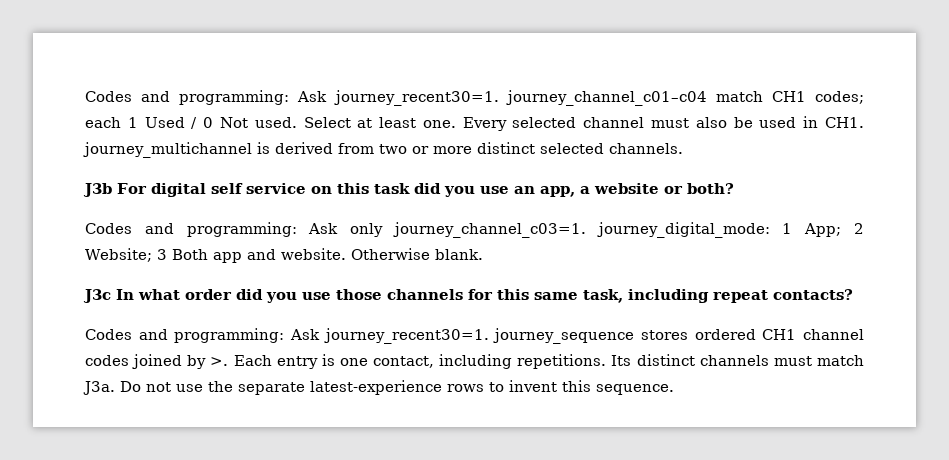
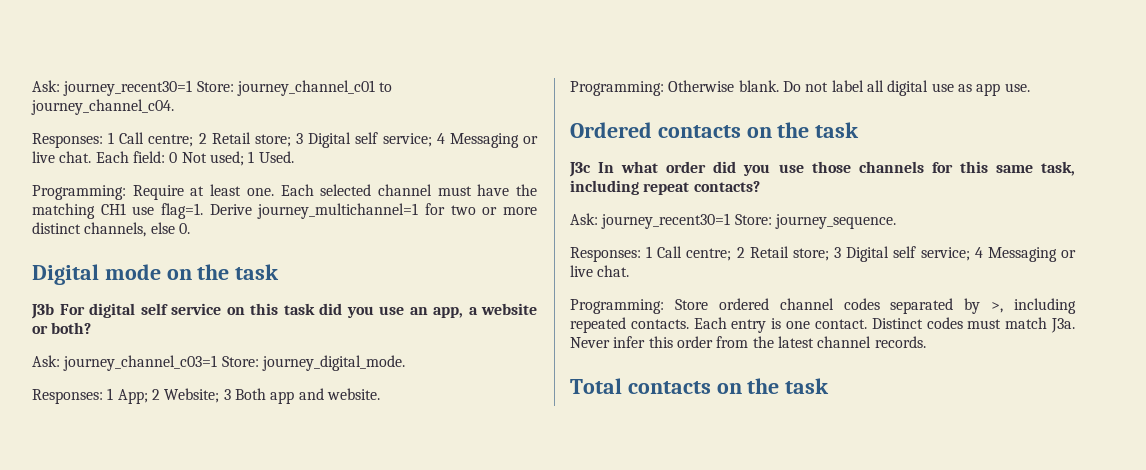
[85,90,864,106] [85,117,351,129] Codes and programming: Ask journey_recent30=1. journey_channel_c01–c04 match CH1 codes; each 1 Used / 0 Not used. Select -> [32,80,393,96] [31,99,174,115] [32,132,538,148] [32,151,294,166] [32,185,184,200] Ask: journey_recent30=1 Store: journey_channel_c01 to journey_channel_c04. // Responses: 1 Call centre; 2 Retail store; 3 Digital self service; 4 Messaging or live chat. Each field: 0 Not used; 1 Used. // Programming: Require
[462,117,507,131] Every -> [280,184,314,196] Each
[695,116,864,128] [83,142,683,158] also be used in CH1. journey_multichannel is derived from two or more distinct selected channels. -> [477,184,537,196] [32,203,537,219] [32,222,190,237] [32,264,280,285] have the matching CH1 use flag=1. Derive journey_multichannel=1 for two or more distinct channels, else 0. // Digital mode on the task
[85,222,770,238] Codes and programming: Ask only journey_channel_c03=1. journey_digital_mode: -> [32,355,405,371] [32,389,103,404] Ask: journey_channel_c03=1 Store: journey_digital_mode. // Responses:
(346, 254) none -> [570,81,664,96] // Programming:
(483, 254) none -> [782,80,1030,96] [570,122,860,138] Do not label all digital use as app use. // Ordered contacts on the task
[85,328,864,344] [85,354,864,369] [83,380,674,395] Codes and programming: Ask journey_recent30=1. journey_sequence stores ordered CH1 channel codes joined by >. Each entry is one contact, including repetitions. Its distinct channels must match J3a. Do not use the separate latest-experience rows to invent this sequence. -> [570,213,896,229] [570,246,1076,262] [570,265,630,277] [570,298,1076,314] [570,317,1075,333] [570,336,926,348] [570,378,830,394] Ask: journey_recent30=1 Store: journey_sequence. // Responses: 1 Call centre; 2 Retail store; 3 Digital self service; 4 Messaging or live chat. // Programming: Store ordered channel codes separated by >, including repeated contacts. Each entry is one contact. Distinct codes must match J3a. Never infer this order from the latest channel records. // Total contacts on the task

